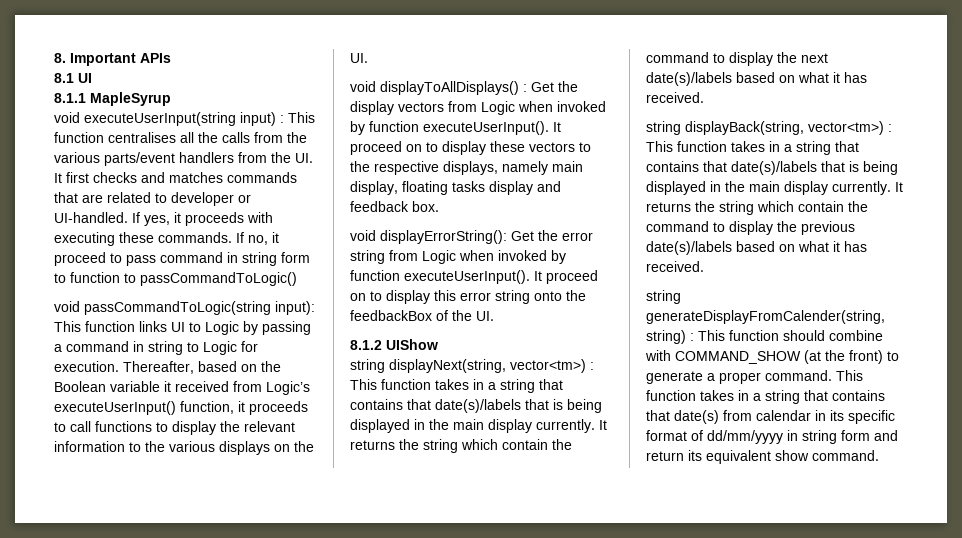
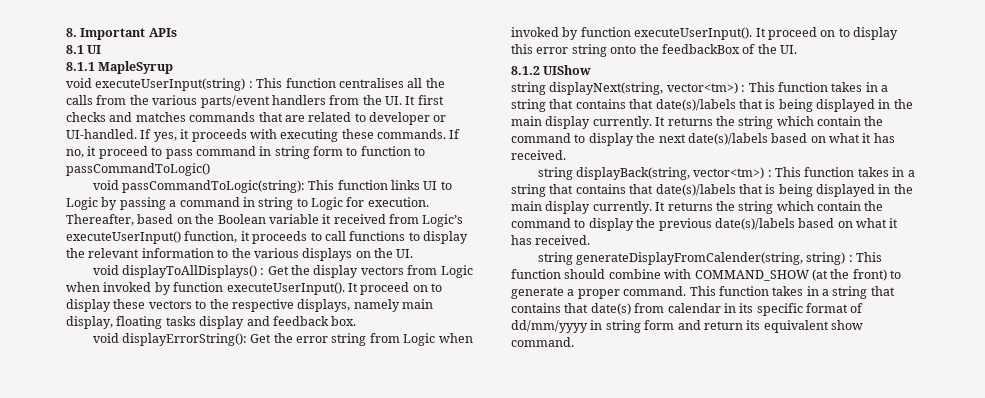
[84,112,276,126] executeUserInput(string input) -> [95,78,246,91] executeUserInput(string)
[84,301,315,315] passCommandToLogic(string input): -> [121,180,305,193] passCommandToLogic(string):

